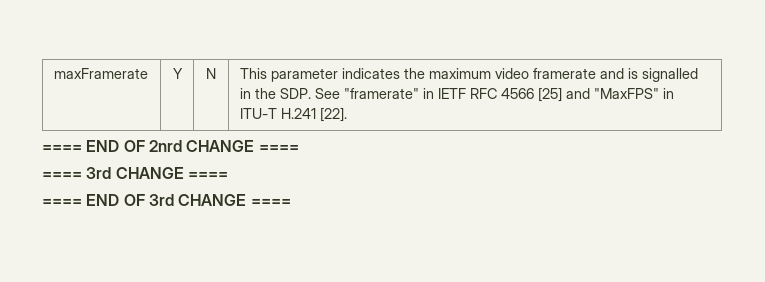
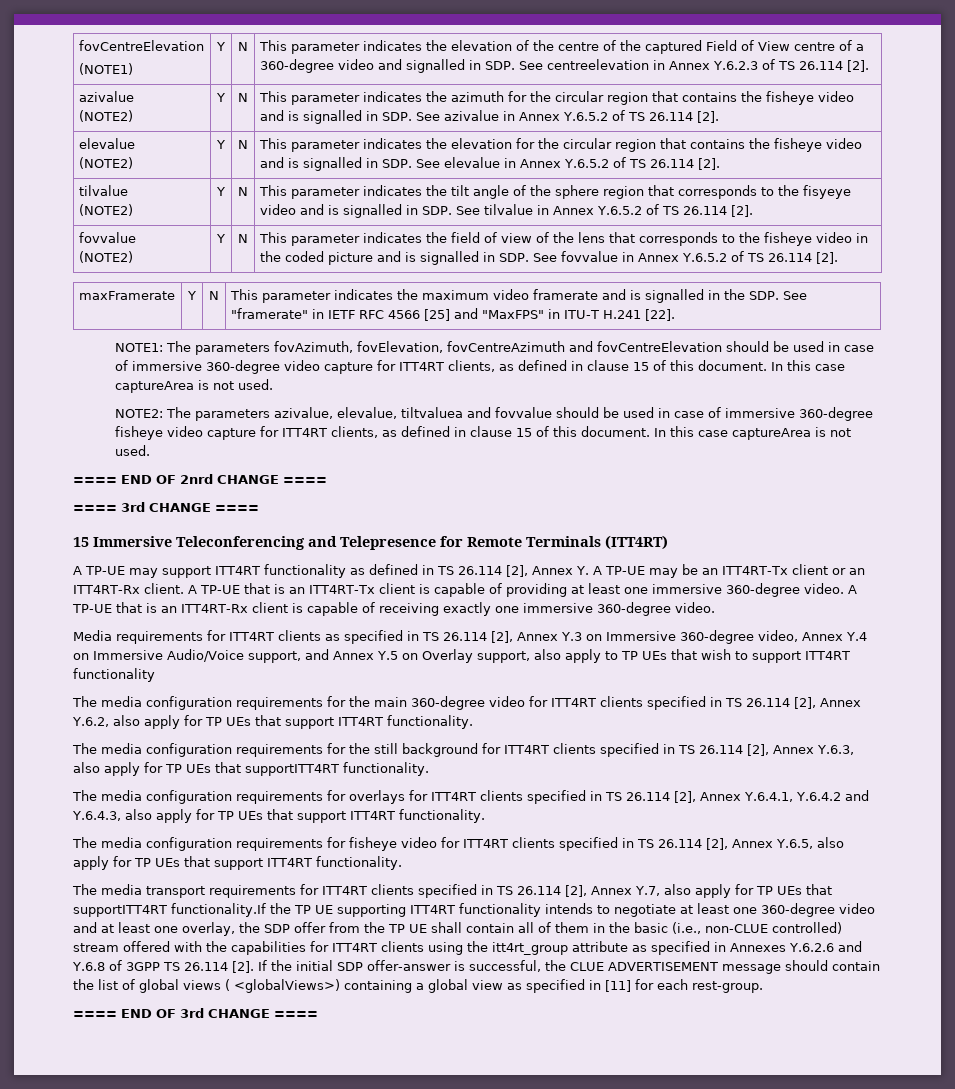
(53, 73) none -> [78,40,204,51] [78,63,133,75] [216,42,225,51] [238,42,248,51] [258,40,864,54] [259,59,869,73] [78,91,134,102] [78,110,133,122] [216,93,225,102] [238,93,248,102] [258,91,854,105] [259,110,719,124] [78,138,135,149] [78,157,133,169] [216,140,225,149] [238,140,248,149] [258,138,862,152] [259,157,720,171] [78,185,128,196] [78,204,133,216] [216,187,225,196] [238,187,248,196] [258,185,851,199] [259,204,753,218] [78,232,136,243] [78,251,133,263] [216,234,225,243] [238,234,248,243] [258,232,868,246] [259,251,838,265] fovCentreElevation // (NOTE1) | Y | N | This parameter indicates the elevation of the centre of the captured Field of View centre of a 360-degree video and signalled in SDP. See centreelevation in Annex Y.6.2.3 of TS 26.114 [2]. // azivalue // (NOTE2) | Y | N | This parameter indicates the azimuth for the circular region that contains the fisheye video and is signalled in SDP. See azivalue in Annex Y.6.5.2 of TS 26.114 [2]. // elevalue // (NOTE2) | Y | N | This parameter indicates the elevation for the circular region that contains the fisheye video and is signalled in SDP. See elevalue in Annex Y.6.5.2 of TS 26.114 [2]. // tilvalue // (NOTE2) | Y | N | This parameter indicates the tilt angle of the sphere region that corresponds to the fisyeye video and is signalled in SDP. See tilvalue in Annex Y.6.5.2 of TS 26.114 [2]. // fovvalue // (NOTE2) | Y | N | This parameter indicates the field of view of the lens that corresponds to the fisheye video in the coded picture and is signalled in SDP. See fovvalue in Annex Y.6.5.2 of TS 26.114 [2]. //
(347, 114) none -> [114,341,874,355] [114,360,845,374] [114,379,273,393] [114,407,873,421] [114,426,851,440] [114,445,150,456] // NOTE1: The parameters fovAzimuth, fovElevation, fovCentreAzimuth and fovCentreElevation should be used in case of immersive 360-degree video capture for ITT4RT clients, as defined in clause 15 of this document. In this case captureArea is not used. // NOTE2: The parameters azivalue, elevalue, tiltvaluea and fovvalue should be used in case of immersive 360-degree fisheye video capture for ITT4RT clients, as defined in clause 15 of this document. In this case captureArea is not used.
(228, 175) none -> [73,535,668,550] [73,564,865,578] [73,583,857,597] [72,602,715,616] [73,630,867,644] [73,649,850,663] [73,668,155,682] [72,696,861,710] [72,715,473,729] [72,743,854,757] [73,762,429,776] [72,790,869,804] [72,809,485,823] [72,837,844,851] [73,856,402,870] [72,884,832,898] [73,903,875,917] [73,922,842,936] [73,941,862,955] [72,960,880,974] [73,979,763,993] // 15 Immersive Teleconferencing and Telepresence for Remote Terminals (ITT4RT) // A TP-UE may support ITT4RT functionality as defined in TS 26.114 [2], Annex Y. A TP-UE may be an ITT4RT-Tx client or an ITT4RT-Rx client. A TP-UE that is an ITT4RT-Tx client is capable of providing at least one immersive 360-degree video. A TP-UE that is an ITT4RT-Rx client is capable of receiving exactly one immersive 360-degree video. // Media requirements for ITT4RT clients as specified in TS 26.114 [2], Annex Y.3 on Immersive 360-degree video, Annex Y.4 on Immersive Audio/Voice support, and Annex Y.5 on Overlay support, also apply to TP UEs that wish to support ITT4RT functionality // The media configuration requirements for the main 360-degree video for ITT4RT clients specified in TS 26.114 [2], Annex Y.6.2, also apply for TP UEs that support ITT4RT functionality. // The media configuration requirements for the still background for ITT4RT clients specified in TS 26.114 [2], Annex Y.6.3, also apply for TP UEs that supportITT4RT functionality. // The media configuration requirements for overlays for ITT4RT clients specified in TS 26.114 [2], Annex Y.6.4.1, Y.6.4.2 and Y.6.4.3, also apply for TP UEs that support ITT4RT functionality. // The media configuration requirements for fisheye video for ITT4RT clients specified in TS 26.114 [2], Annex Y.6.5, also apply for TP UEs that support ITT4RT functionality. // The media transport requirements for ITT4RT clients specified in TS 26.114 [2], Annex Y.7, also apply for TP UEs that supportITT4RT functionality.If the TP UE supporting ITT4RT functionality intends to negotiate at least one 360-degree video and at least one overlay, the SDP offer from the TP UE shall contain all of them in the basic (i.e., non-CLUE controlled) stream offered with the capabilities for ITT4RT clients using the itt4rt_group attribute as specified in Annexes Y.6.2.6 and Y.6.8 of 3GPP TS 26.114 [2]. If the initial SDP offer-answer is successful, the CLUE ADVERTISEMENT message should contain the list of global views ( <globalViews>) containing a global view as specified in [11] for each rest-group.

